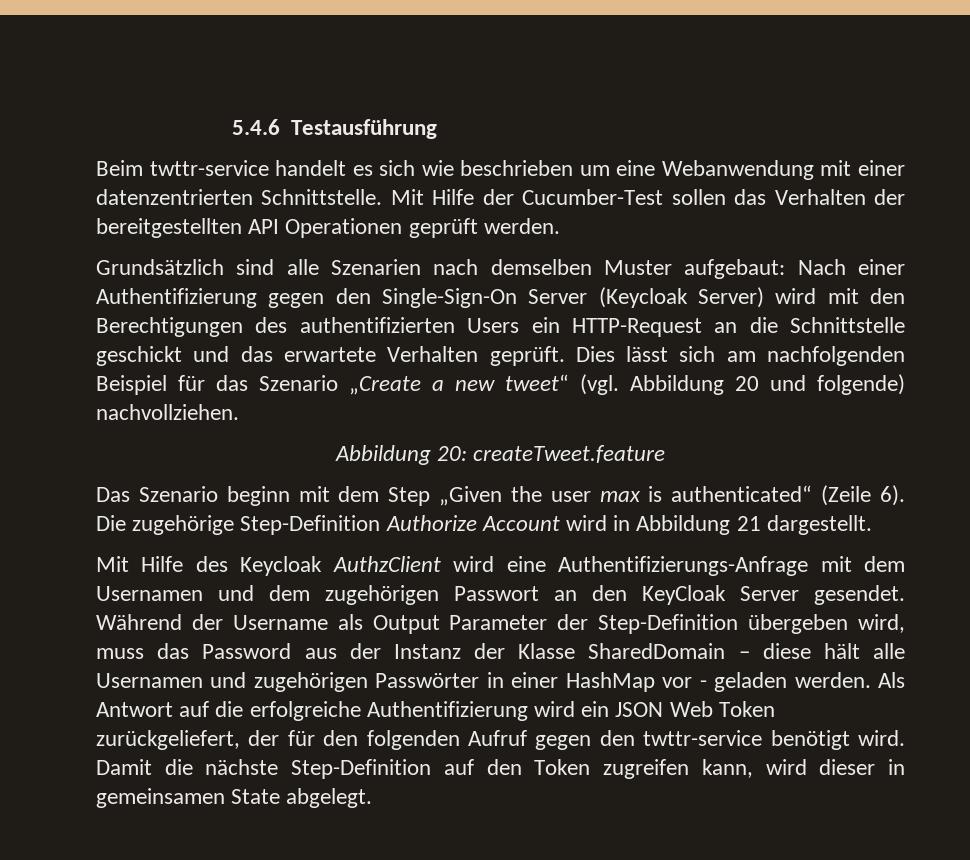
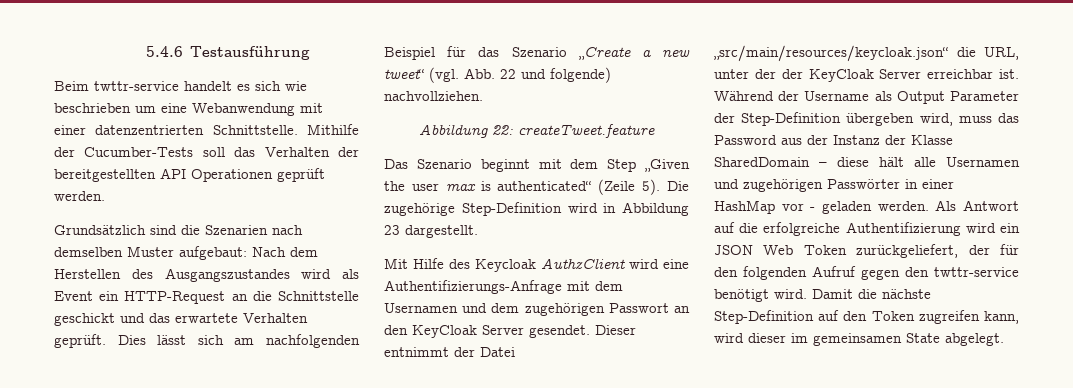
[390,189,726,205] Mit Hilfe der Cucumber-Test sollen -> [307,124,359,135] [54,147,225,157] Mithilfe der Cucumber-Tests soll
[286,259,319,275] alle -> [181,225,200,235] die
[858,259,906,275] [96,287,906,308] [96,317,520,337] einer Authentifizierung gegen den Single-Sign-On Server (Keycloak Server) wird mit den Berechtigungen des authentifizierten Users -> [290,247,318,257] [54,268,359,282] [54,291,93,301] dem Herstellen des Ausgangszustandes wird als Event
[630,375,759,395] Abbildung 20 -> [464,68,516,79] Abb. 22
[436,446,467,461] 20: -> [492,125,513,135] 22:
[226,486,290,506] beginn -> [480,159,530,172] beginnt
[880,485,905,506] 6). -> [642,179,661,195] 5).
[385,515,560,531] Authorize Account -> (562, 209) none
[736,516,761,531] 21 -> [384,225,400,235] 23
(905, 595) none -> [595,325,636,335] [384,347,515,357] [714,45,1019,62] [714,69,1019,82] Dieser entnimmt der Datei „src/main/resources/keycloak.json“ die URL, unter der der KeyCloak Server erreichbar ist.
[888,759,906,775] in -> [791,333,808,343] im

